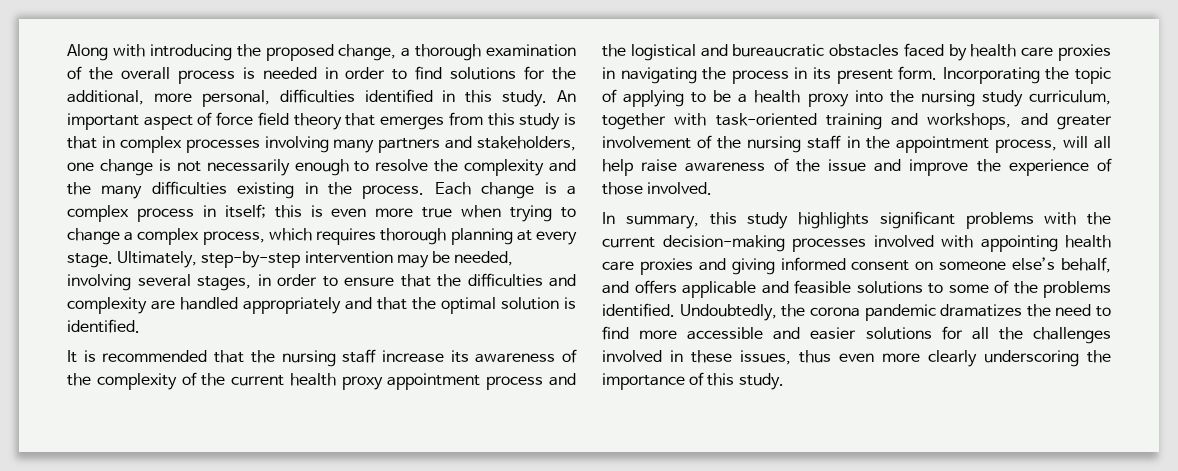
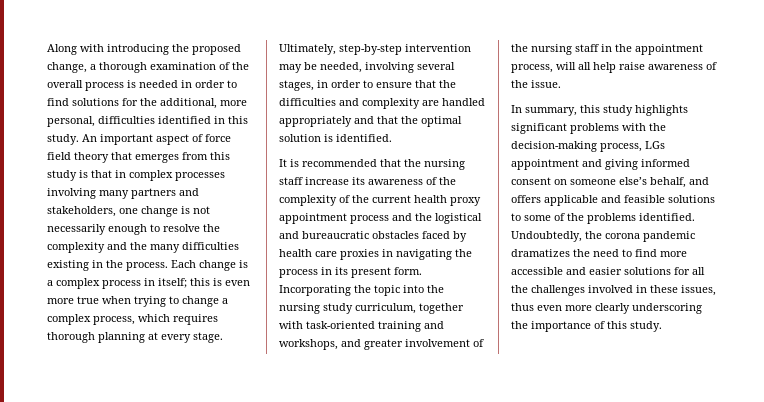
[602,89,849,107] of applying to be a health proxy -> (400, 290) none
[828,158,1112,176] [602,182,713,195] issue and improve the experience of those involved. -> [531,80,561,88] issue.
[602,235,1111,252] [602,258,693,275] current decision-making processes involved with appointing health care proxies -> [511,141,665,152] [511,159,579,170] decision-making process, LGs appointment

